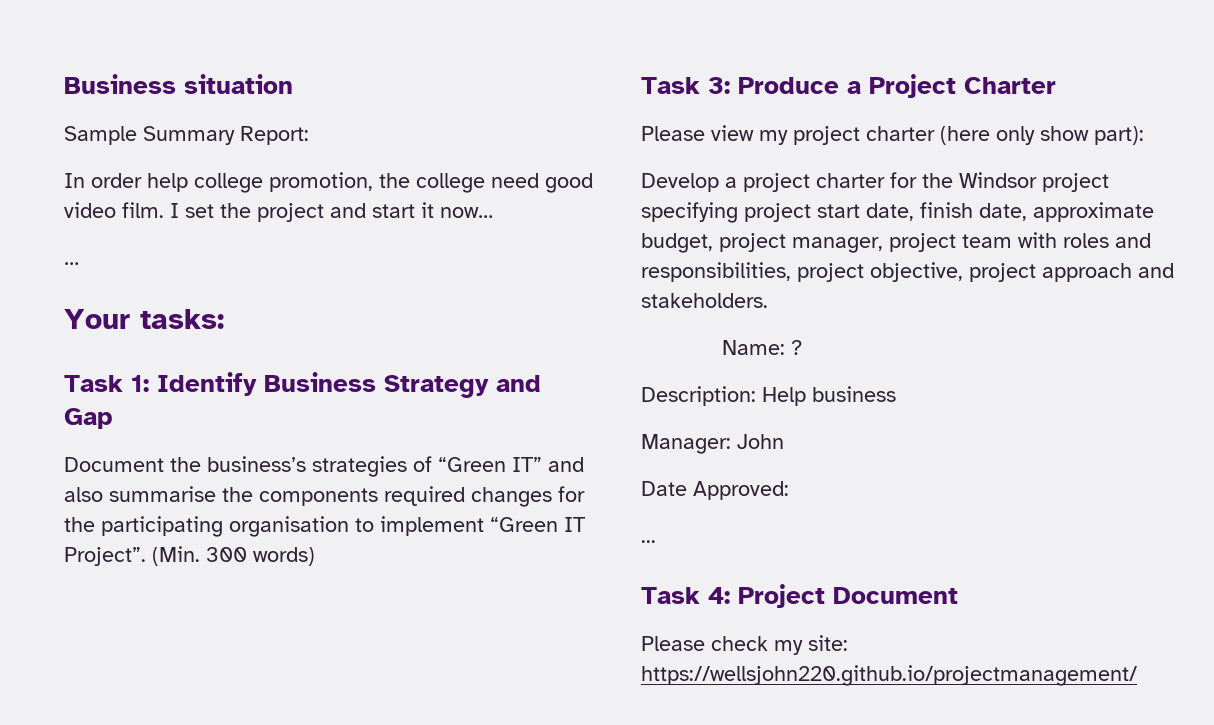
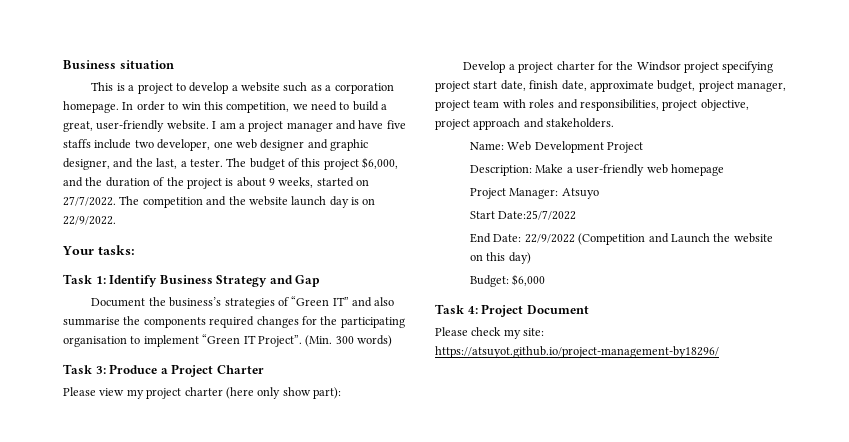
[64,126,309,145] [64,172,593,193] [64,202,493,222] [64,262,79,265] Sample Summary Report: // In order help college promotion, the college need good video film. I set the project and start it now… // … -> [91,82,394,94] [63,101,388,113] [63,120,406,132] [63,139,368,151] [63,157,399,170] [63,177,370,189] [63,196,376,208] [63,216,116,225] This is a project to develop a website such as a corporation homepage. In order to win this competition, we need to build a great, user-friendly website. I am a project manager and have five staffs include two developer, one web designer and graphic designer, and the last, a tester. The budget of this project $6,000, and the duration of the project is about 9 weeks, started on 27/7/2022. The competition and the website launch day is on 22/9/2022.
[790,340,802,355] [641,386,896,406] [641,434,784,454] [641,481,789,500] [641,540,656,543] ? // Description: Help business // Manager: John // Date Approved: // ... -> [507,141,644,153] [470,164,724,176] [470,188,599,199] [470,210,577,220] [470,233,773,245] [470,252,531,264] [470,274,546,287] Web Development Project // Description: Make a user-friendly web homepage // Project Manager: Atsuyo // Start Date:25/7/2022 // End Date: 22/9/2022 (Competition and Launch the website on this day) // Budget: $6,000
[641,665,1137,686] https://wellsjohn220.github.io/projectmanagement/ -> [435,346,719,358] https://atsuyot.github.io/project-management-by18296/

